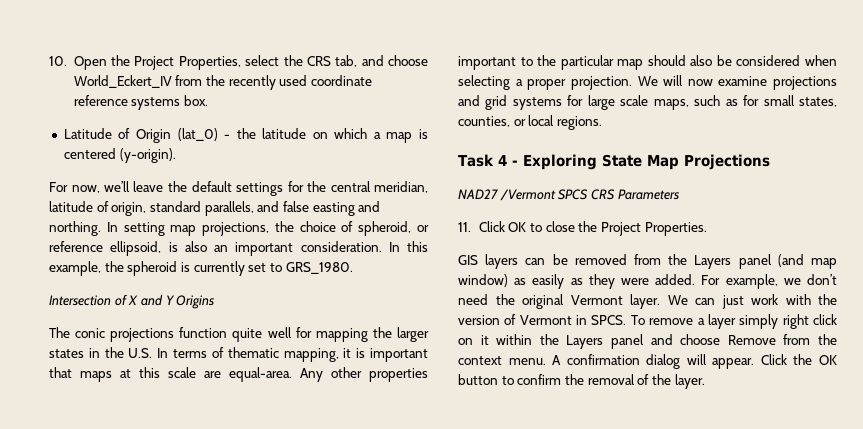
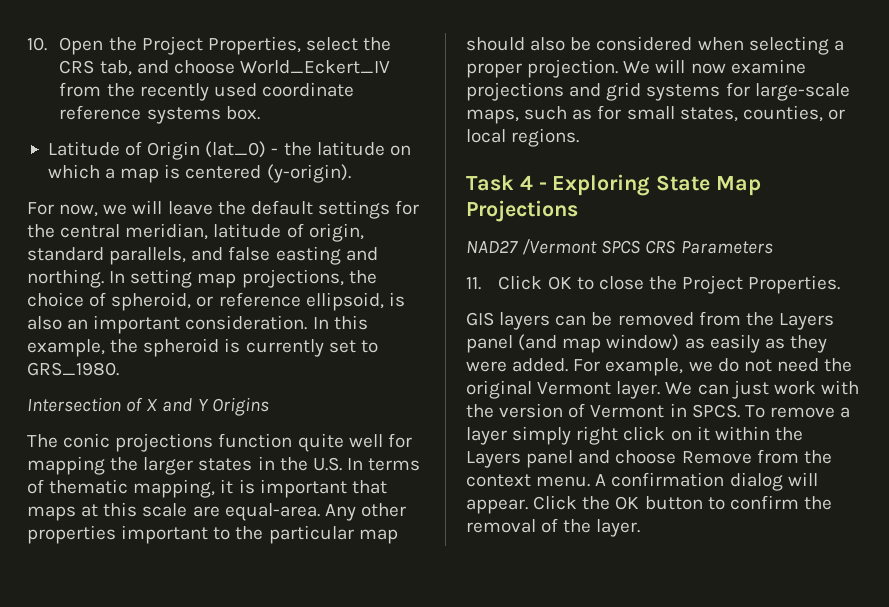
[104,181,131,192] we’ll -> [103,200,163,215] we will
[587,95,649,110] large scale -> [754,83,850,101] large-scale
[807,274,838,285] don’t -> [717,358,772,372] do not

